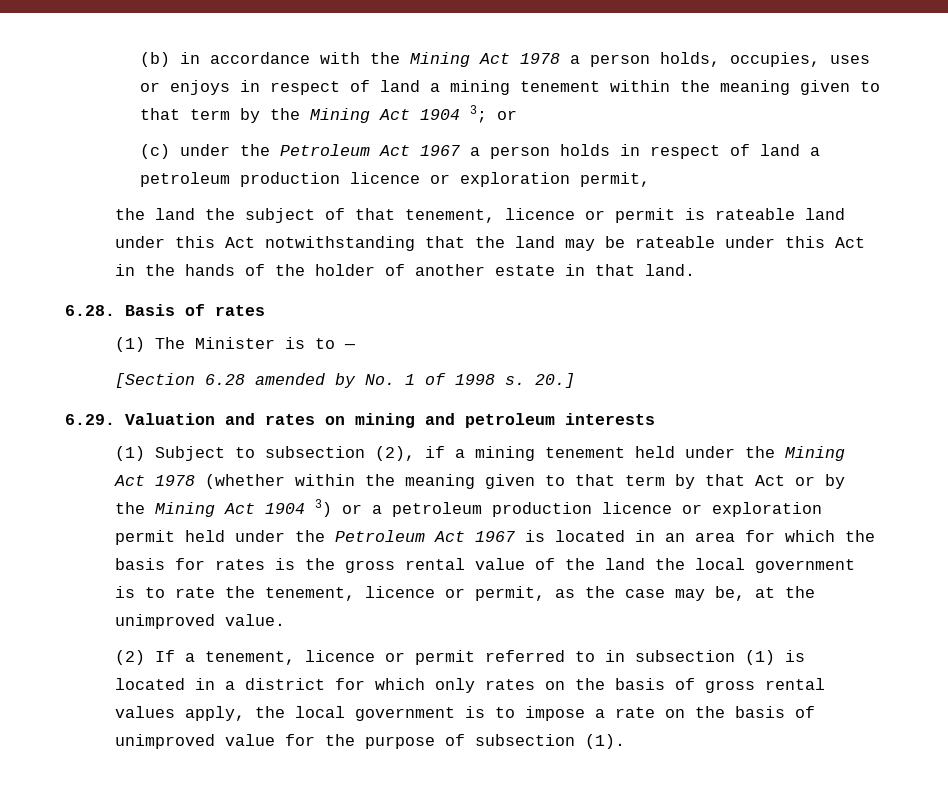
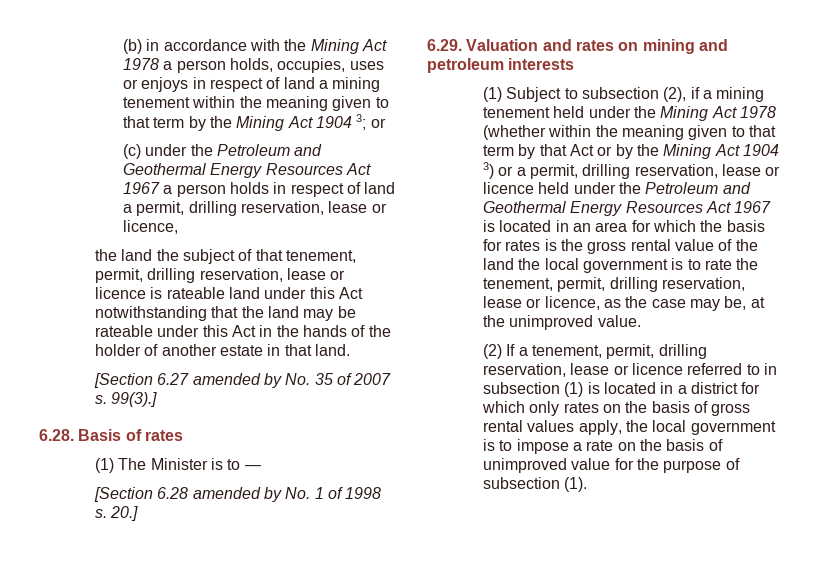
(370, 150) none -> [294,144,323,156] [122,163,343,178] and Geothermal Energy Resources
[139,172,650,187] petroleum production licence or exploration permit, -> [136,201,387,216] [122,220,178,234] permit, drilling reservation, lease or licence,
[504,208,675,223] licence or permit -> [94,268,346,283] [94,287,146,299] permit, drilling reservation, lease or licence
(695, 270) none -> [93,373,392,388] [94,392,158,407] // [Section 6.27 amended by No. 35 of 2007 s. 99(3).]
[391,502,822,517] [114,530,425,545] petroleum production licence or exploration permit held under the Petroleum -> [529,164,781,179] [482,182,751,194] [482,201,703,216] permit, drilling reservation, lease or licence held under the Petroleum and Geothermal Energy Resources
[364,586,545,601] licence or permit, -> [557,277,745,292] [482,296,600,310] permit, drilling reservation, lease or licence,
[304,650,475,665] licence or permit -> [606,344,707,359] [482,363,683,377] permit, drilling reservation, lease or licence

